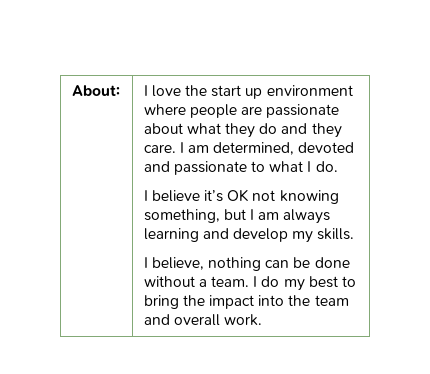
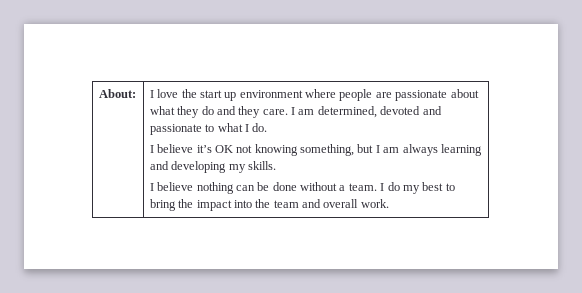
[233,228,289,242] develop -> [171,161,227,173] developing
[151,257,204,270] believe, -> [157,182,194,191] believe

